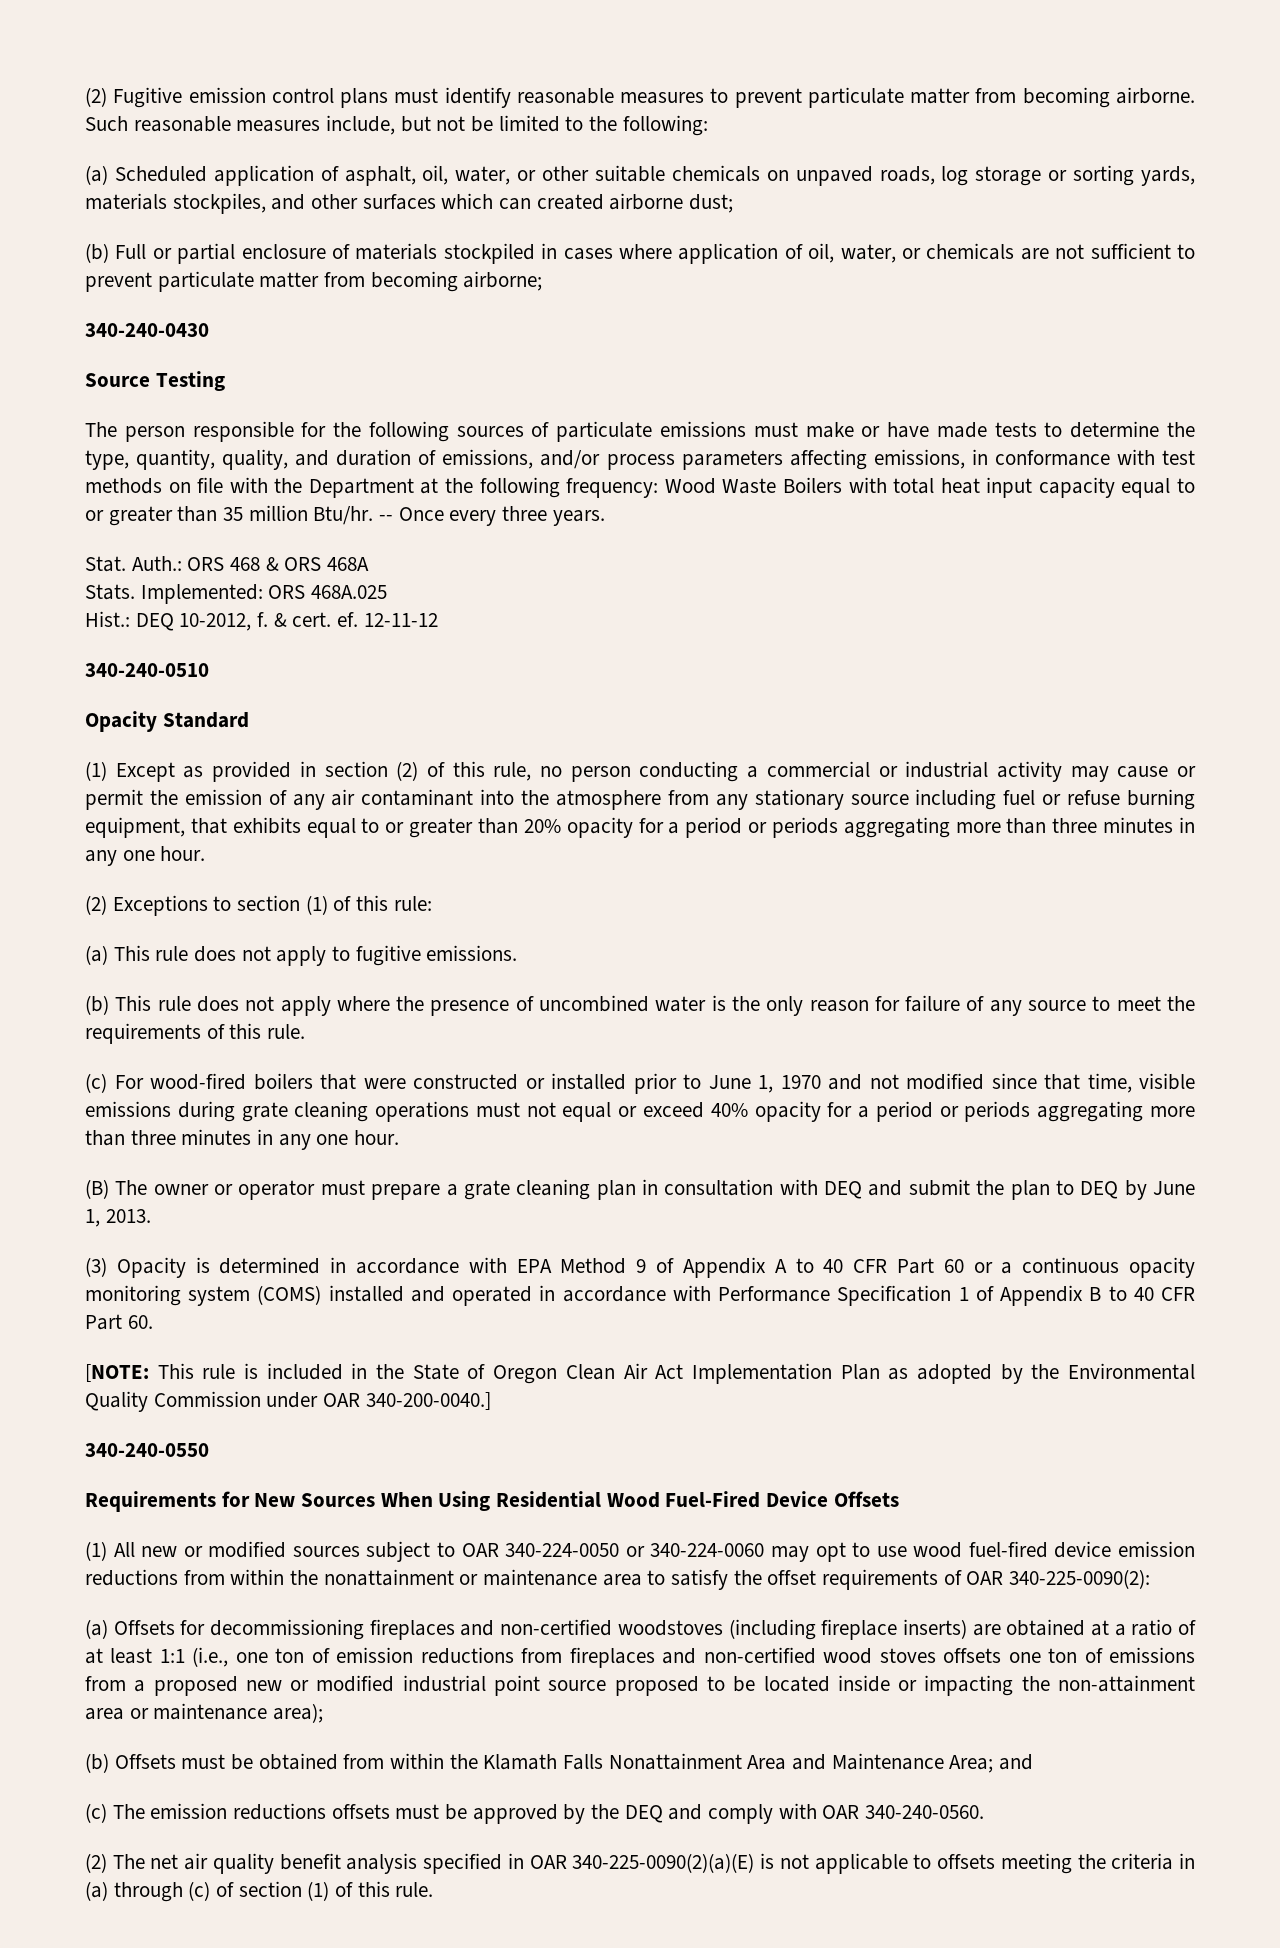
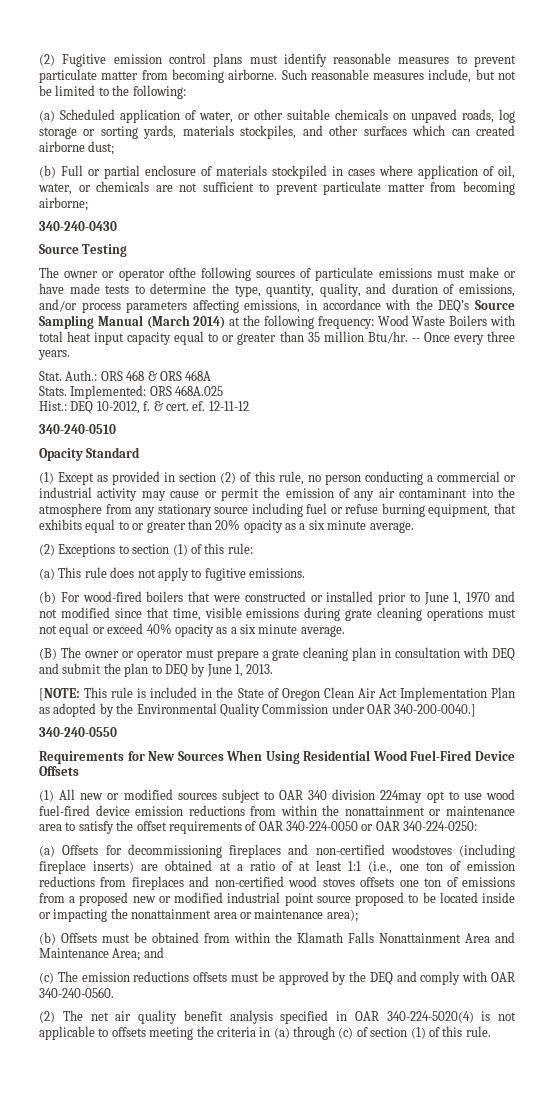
[344,165,449,186] asphalt, oil, -> (196, 115) none
[124,421,362,442] person responsible for the -> [64,267,196,281] owner or operator ofthe
[994,449,1196,466] [85,477,414,498] conformance with test methods on file with the Department -> [322,299,516,313] [39,315,226,329] accordance with the DEQ’s Source Sampling Manual (March 2014)
[638,817,1196,838] [85,846,206,866] for a period or periods aggregating more than three minutes in any one hour. -> [285,520,414,533] as a six minute average.
[115,995,1196,1016] [85,1023,306,1044] [85,1073,107,1093] This rule does not apply where the presence of uncombined water is the only reason for failure of any source to meet the requirements of this rule. // (c) -> (56, 597) none
[827,1101,1196,1122] [85,1129,400,1150] for a period or periods aggregating more than three minutes in any one hour. -> [216,624,345,637] as a six minute average.
[85,1257,1196,1278] [85,1285,1196,1306] [85,1314,153,1330] // (3) Opacity is determined in accordance with EPA Method 9 of Appendix A to 40 CFR Part 60 or a continuous opacity monitoring system (COMS) installed and operated in accordance with Performance Specification 1 of Appendix B to 40 CFR Part 60. -> (274, 669) none
[505,1543,809,1562] 340-224-0050 or 340-224-0060 may -> [308,789,423,803] 340 division 224may
[1009,1569,1151,1589] 340-225-0090(2): -> [286,821,478,831] 340-224-0050 or OAR 340-224-0250:
[1057,1675,1195,1692] non-attainment -> [131,909,212,919] nonattainment
[572,1853,755,1873] 340-225-0090(2)(a)(E) -> [386,1011,474,1023] 340-224-5020(4)

